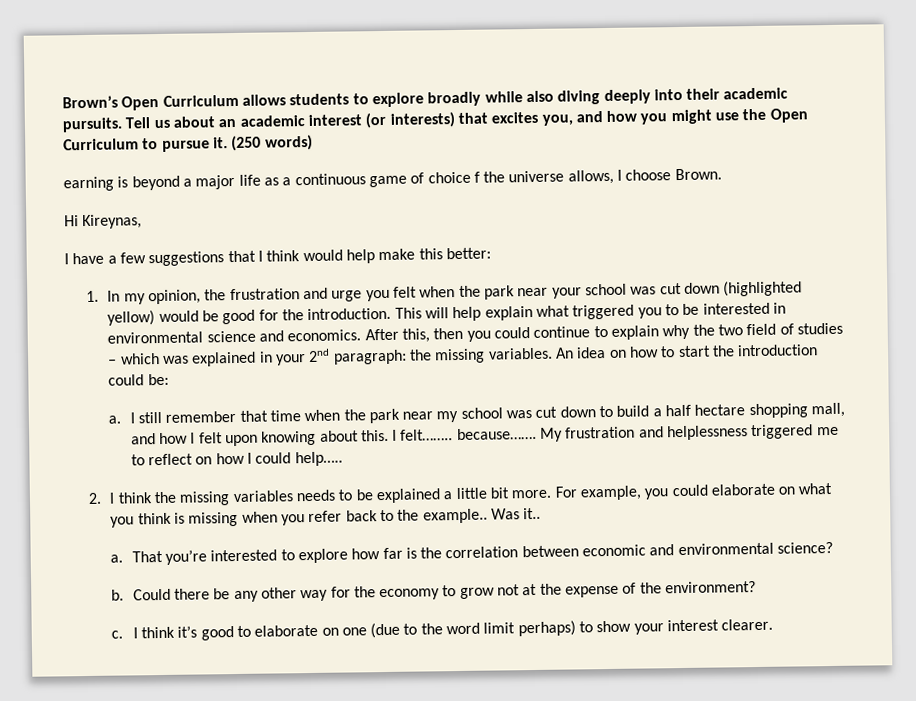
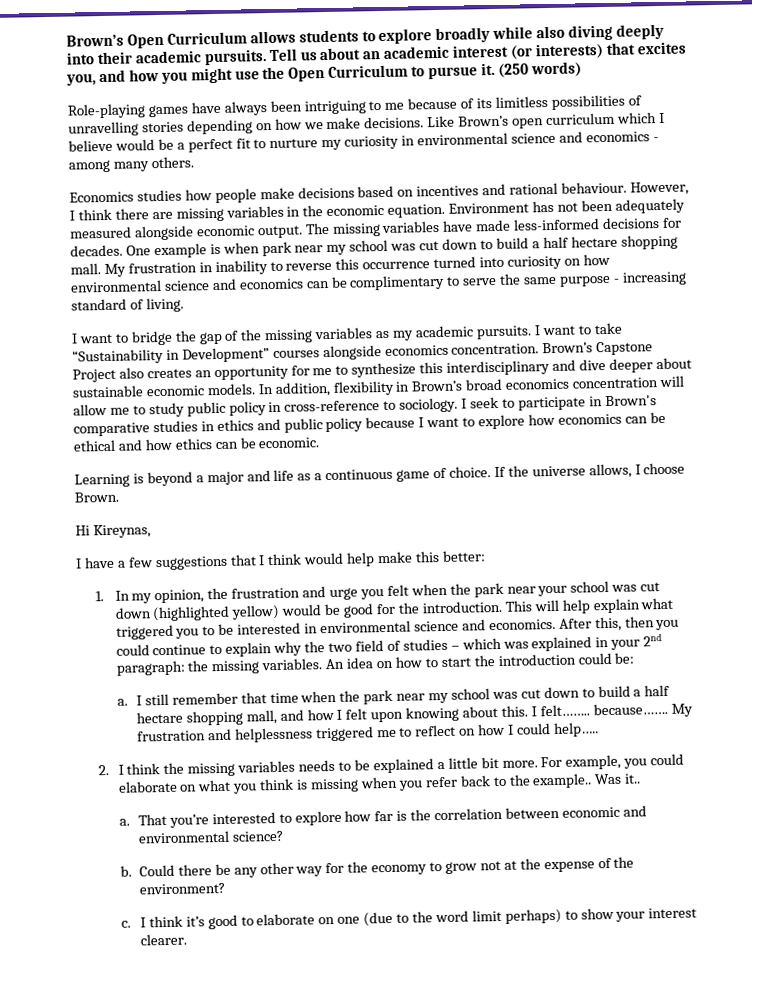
[63,176,114,192] earning -> [67,94,642,119] [68,112,665,137] [68,131,659,153] [68,156,194,173] [69,181,689,204] [69,198,685,222] [69,217,683,241] [70,234,678,259] [70,253,610,278] [70,271,687,293] [71,297,184,313] [71,322,622,346] [72,341,654,365] [72,357,692,383] [72,375,685,398] [73,395,657,418] [73,411,666,437] [73,437,320,452] [74,473,130,488] Role-playing games have always been intriguing to me because of its limitless possibilities of unravelling stories depending on how we make decisions. Like Brown’s open curriculum which I believe would be a perfect fit to nurture my curiosity in environmental science and economics - among many others. // Economics studies how people make decisions based on incentives and rational behaviour. However, I think there are missing variables in the economic equation. Environment has not been adequately measured alongside economic output. The missing variables have made less-informed decisions for decades. One example is when park near my school was cut down to build a half hectare shopping mall. My frustration in inability to reverse this occurrence turned into curiosity on how environmental science and economics can be complimentary to serve the same purpose - increasing standard of living. // I want to bridge the gap of the missing variables as my academic pursuits. I want to take “Sustainability in Development” courses alongside economics concentration. Brown’s Capstone Project also creates an opportunity for me to synthesize this interdisciplinary and dive deeper about sustainable economic models. In addition, flexibility in Brown’s broad economics concentration will allow me to study public policy in cross-reference to sociology. I seek to participate in Brown's comparative studies in ethics and public policy because I want to explore how economics can be ethical and how ethics can be economic. // Learning
(236, 182) none -> [246,470,271,482] and
[427,171,480,184] choice f -> [448,466,506,478] choice. If

